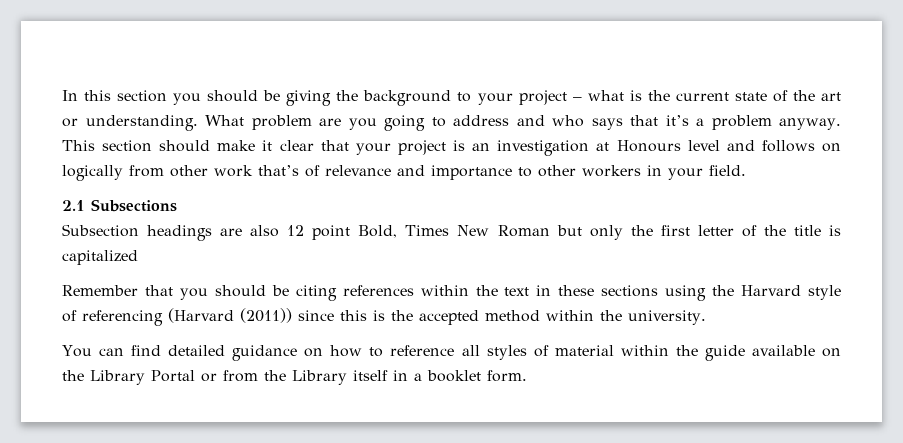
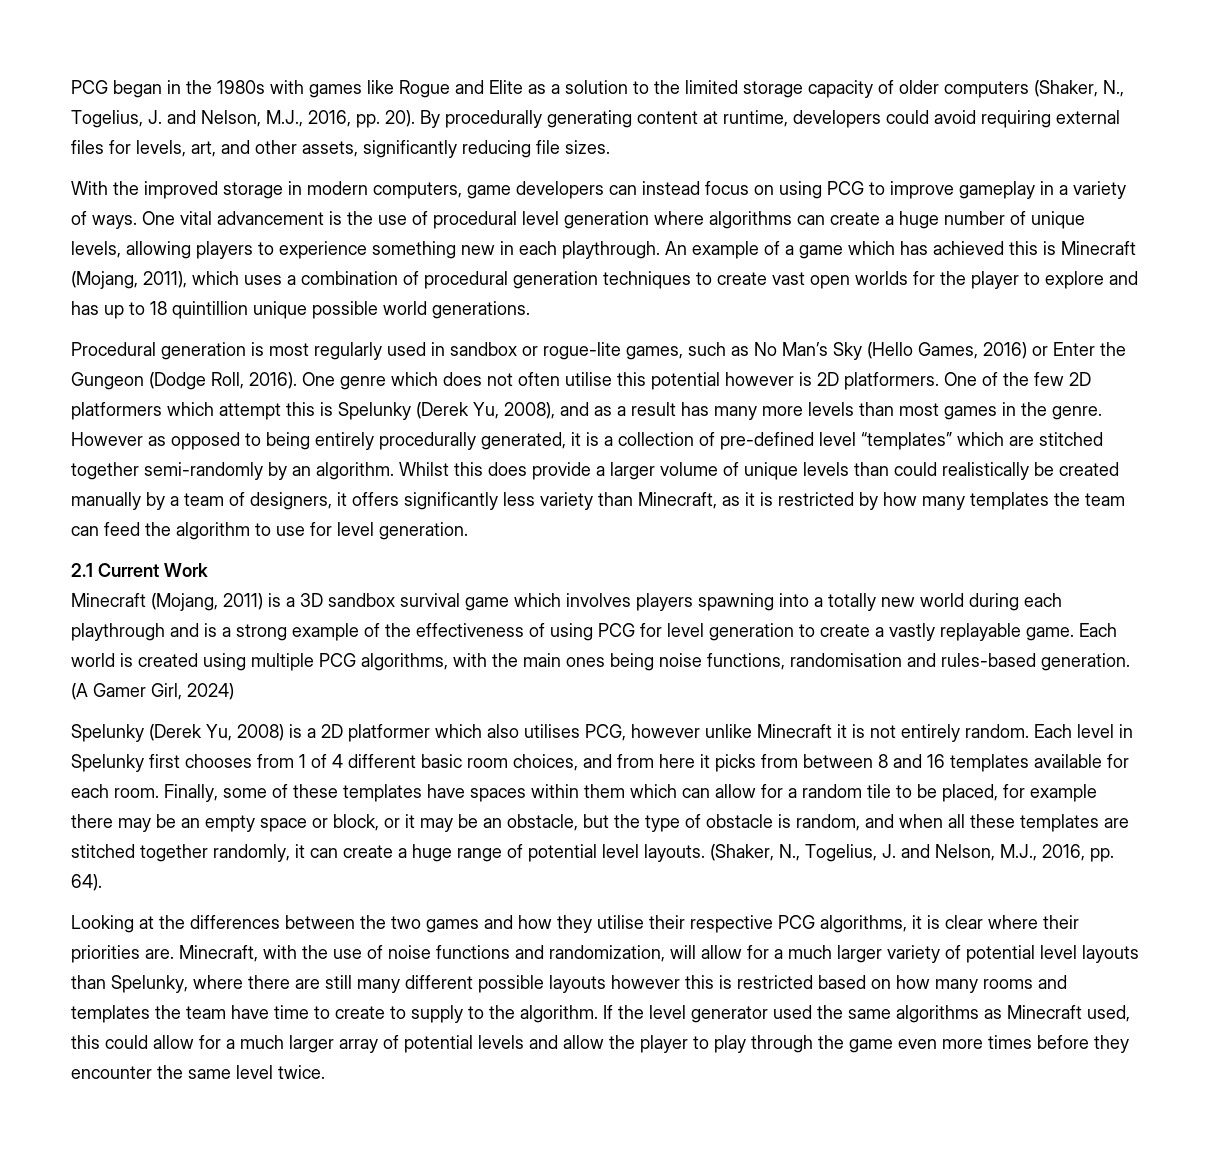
[62,90,841,106] [62,115,842,131] [62,140,842,156] [62,165,746,181] [62,199,177,212] [62,224,841,241] [62,250,138,265] [62,285,841,301] [62,308,706,326] [62,345,841,361] [62,370,527,385] In this section you should be giving the background to your project – what is the current state of the art or understanding. What problem are you going to address and who says that it’s a problem anyway. This section should make it clear that your project is an investigation at Honours level and follows on logically from other work that’s of relevance and importance to other workers in your field. // 2.1 Subsections // Subsection headings are also 12 point Bold, Times New Roman but only the first letter of the title is capitalized // Remember that you should be citing references within the text in these sections using the Harvard style of referencing (Harvard (2011)) since this is the accepted method within the university. // You can find detailed guidance on how to reference all styles of material within the guide available on the Library Portal or from the Library itself in a booklet form. -> [71,80,1124,98] [71,110,1120,128] [71,140,610,158] [71,181,1126,199] [71,211,1085,229] [71,241,1136,259] [71,271,1138,289] [71,301,530,319] [71,342,1126,360] [71,372,1091,390] [71,402,1102,420] [71,432,1103,450] [71,462,1119,480] [71,492,1125,510] [71,522,468,540] [71,563,208,577] [71,593,1062,611] [71,623,1117,641] [71,653,1130,671] [71,683,234,700] [71,724,1133,742] [71,754,1129,772] [71,784,1097,802] [71,814,1129,832] [71,844,1114,862] [71,874,102,891] [71,915,1079,933] [71,945,1139,963] [71,975,1067,993] [71,1005,1130,1023] [71,1035,1129,1053] [71,1065,325,1079] PCG began in the 1980s with games like Rogue and Elite as a solution to the limited storage capacity of older computers (Shaker, N., Togelius, J. and Nelson, M.J., 2016, pp. 20). By procedurally generating content at runtime, developers could avoid requiring external files for levels, art, and other assets, significantly reducing file sizes. // With the improved storage in modern computers, game developers can instead focus on using PCG to improve gameplay in a variety of ways. One vital advancement is the use of procedural level generation where algorithms can create a huge number of unique levels, allowing players to experience something new in each playthrough. An example of a game which has achieved this is Minecraft (Mojang, 2011), which uses a combination of procedural generation techniques to create vast open worlds for the player to explore and has up to 18 quintillion unique possible world generations. // Procedural generation is most regularly used in sandbox or rogue-lite games, such as No Man’s Sky (Hello Games, 2016) or Enter the Gungeon (Dodge Roll, 2016). One genre which does not often utilise this potential however is 2D platformers. One of the few 2D platformers which attempt this is Spelunky (Derek Yu, 2008), and as a result has many more levels than most games in the genre. However as opposed to being entirely procedurally generated, it is a collection of pre-defined level “templates” which are stitched together semi-randomly by an algorithm. Whilst this does provide a larger volume of unique levels than could realistically be created manually by a team of designers, it offers significantly less variety than Minecraft, as it is restricted by how many templates the team can feed the algorithm to use for level generation. // 2.1 Current Work // Minecraft (Mojang, 2011) is a 3D sandbox survival game which involves players spawning into a totally new world during each playthrough and is a strong example of the effectiveness of using PCG for level generation to create a vastly replayable game. Each world is created using multiple PCG algorithms, with the main ones being noise functions, randomisation and rules-based generation. (A Gamer Girl, 2024) // Spelunky (Derek Yu, 2008) is a 2D platformer which also utilises PCG, however unlike Minecraft it is not entirely random. Each level in Spelunky first chooses from 1 of 4 different basic room choices, and from here it picks from between 8 and 16 templates available for each room. Finally, some of these templates have spaces within them which can allow for a random tile to be placed, for example there may be an empty space or block, or it may be an obstacle, but the type of obstacle is random, and when all these templates are stitched together randomly, it can create a huge range of potential level layouts. (Shaker, N., Togelius, J. and Nelson, M.J., 2016, pp. 64). // Looking at the differences between the two games and how they utilise their respective PCG algorithms, it is clear where their priorities are. Minecraft, with the use of noise functions and randomization, will allow for a much larger variety of potential level layouts than Spelunky, where there are still many different possible layouts however this is restricted based on how many rooms and templates the team have time to create to supply to the algorithm. If the level generator used the same algorithms as Minecraft used, this could allow for a much larger array of potential levels and allow the player to play through the game even more times before they encounter the same level twice.

